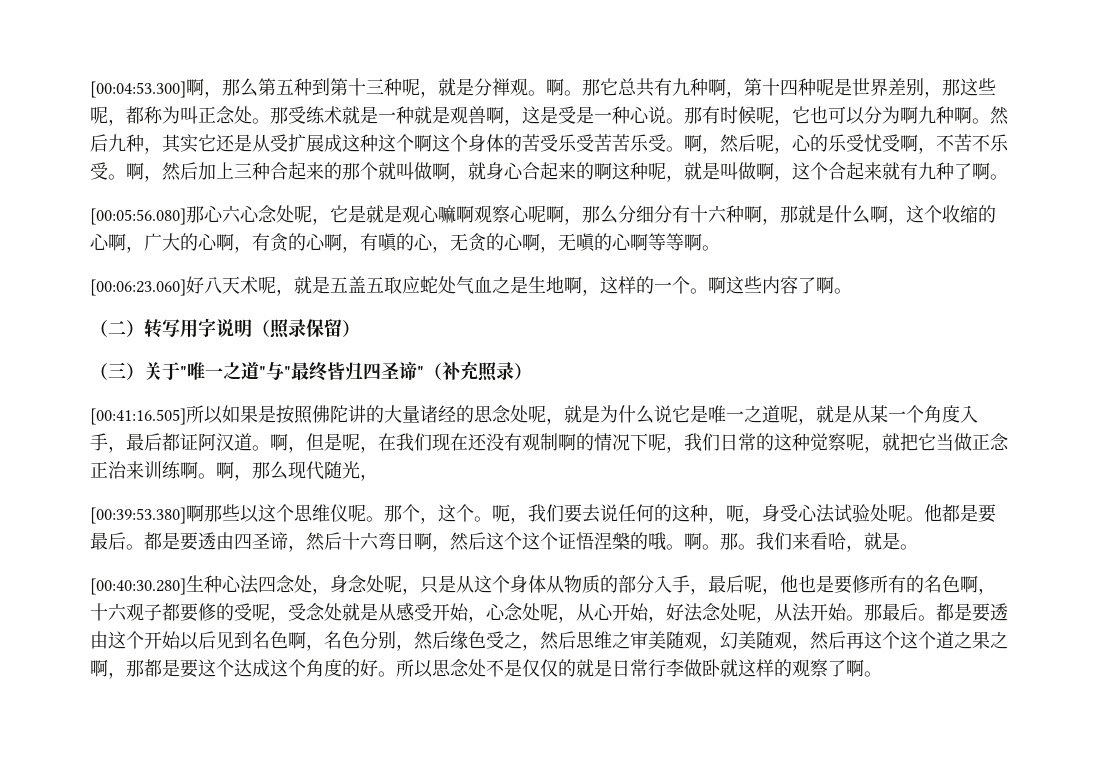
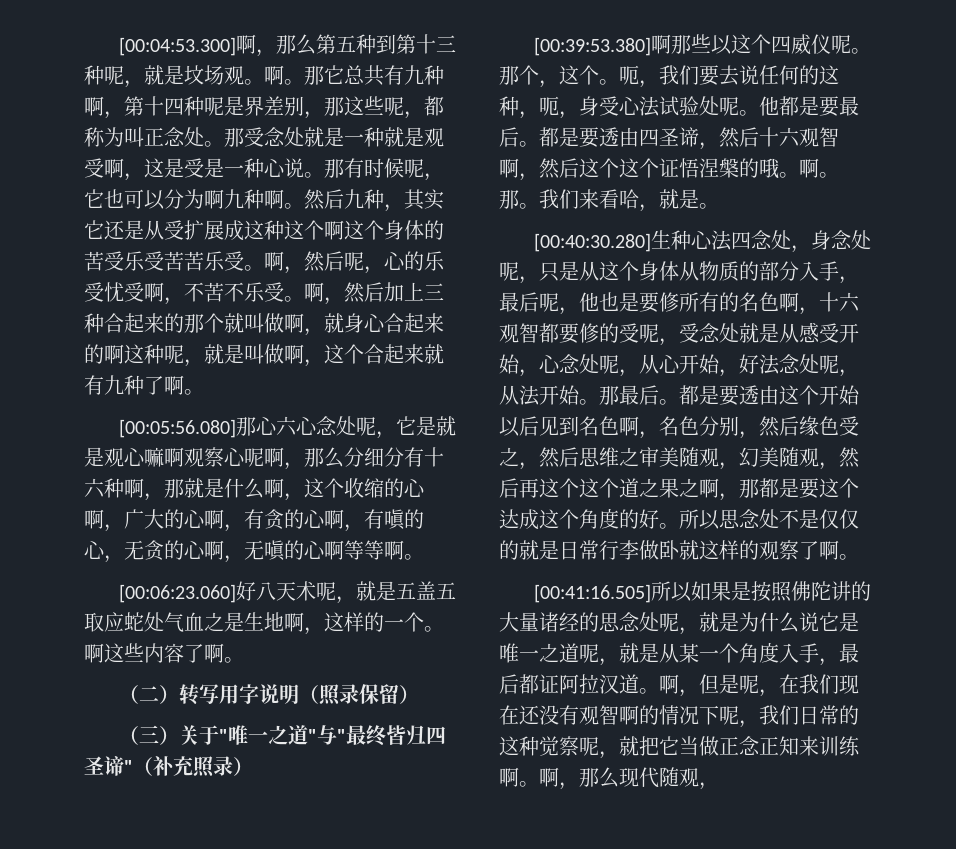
[474,78,510,96] 分禅 -> [184,65,224,85] 坟场
[852,78,870,96] 世 -> (244, 106) none
[306,106,342,124] 练术 -> [264,127,304,147] 念处
[468,106,486,124] 兽 -> [84,158,104,178] 受
[90,405,978,425] [90,433,1009,453] [90,461,378,481] // [00:41:16.505]所以如果是按照佛陀讲的大量诸经的思念处呢，就是为什么说它是唯一之道呢，就是从某一个角度入手，最后都证阿汉道。啊，但是呢，在我们现在还没有观制啊的情况下呢，我们日常的这种觉察呢，就把它当做正念正治来训练啊。啊，那么现代随光， -> (253, 766) none
[294,504,330,522] 思维 -> [770,34,811,55] 四威
[378,532,414,550] 弯日 -> [799,127,839,147] 观智
[144,604,162,621] 子 -> [519,323,539,343] 智
(882, 674) none -> [533,581,871,603] [499,612,859,635] [499,642,859,666] [499,674,859,697] [499,705,859,728] [499,736,860,759] [499,767,719,790] // [00:41:16.505]所以如果是按照佛陀讲的大量诸经的思念处呢，就是为什么说它是唯一之道呢，就是从某一个角度入手，最后都证阿拉汉道。啊，但是呢，在我们现在还没有观智啊的情况下呢，我们日常的这种觉察呢，就把它当做正念正知来训练啊。啊，那么现代随观，

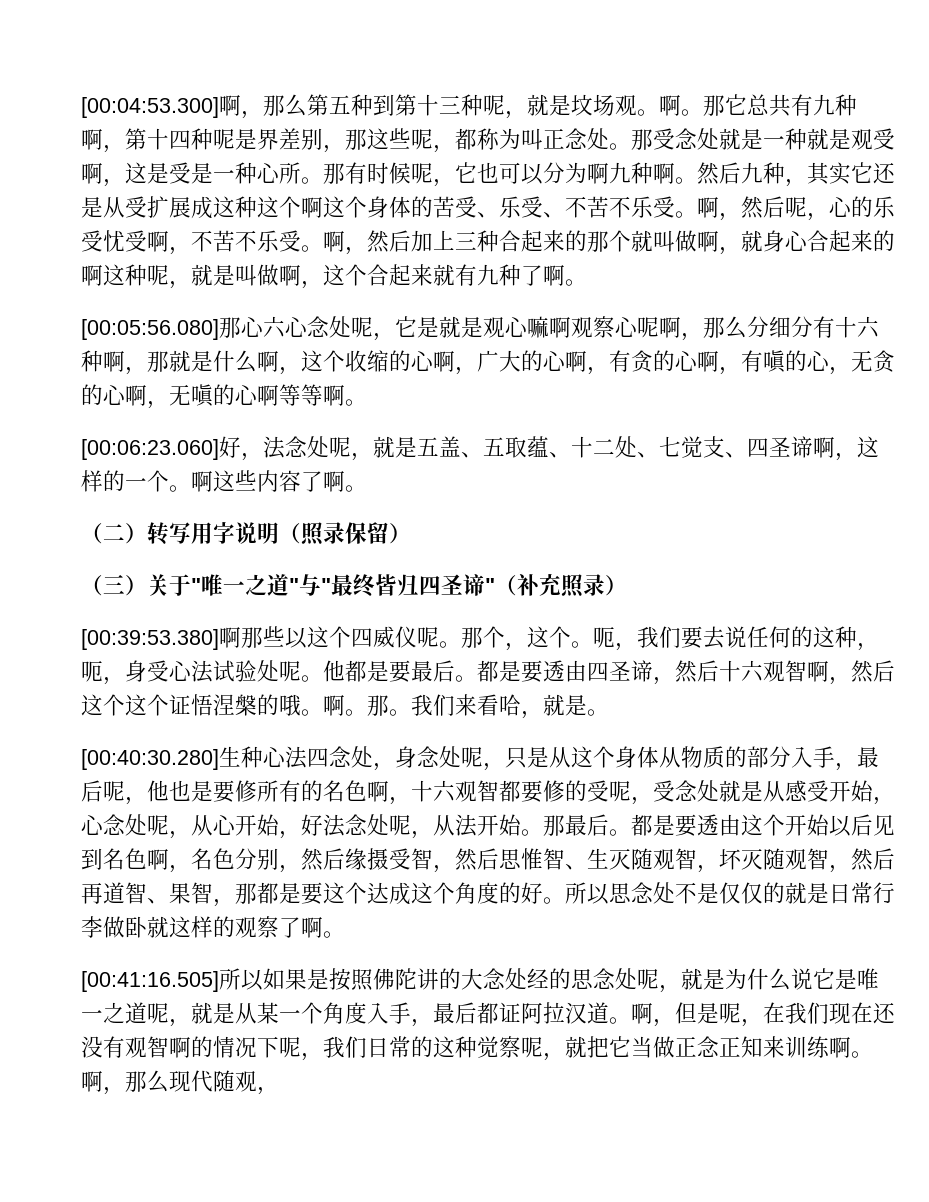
[284,158,304,178] 说 -> [279,162,301,184] 所
[124,251,204,271] 乐受苦苦 -> [477,196,631,218] 、乐受、不苦不
[255,581,316,601] 八天术 -> [241,436,329,461] ，法念处
[435,582,456,599] [84,612,284,632] 五取应蛇处气血之是生地 -> [461,436,813,458] 、五取蕴、十二处、七觉支、四圣谛
[819,416,859,436] [499,447,519,466] 色受之 -> [367,848,433,870] 摄受智
[599,447,860,470] [499,478,719,498] 维之审美随观，幻美随观，然后再这个这个道之果之啊 -> [521,848,895,873] [81,882,213,904] 惟智、生灭随观智，坏灭随观智，然后再道智、果智
[519,612,559,632] 量诸 -> [483,968,527,990] 念处

